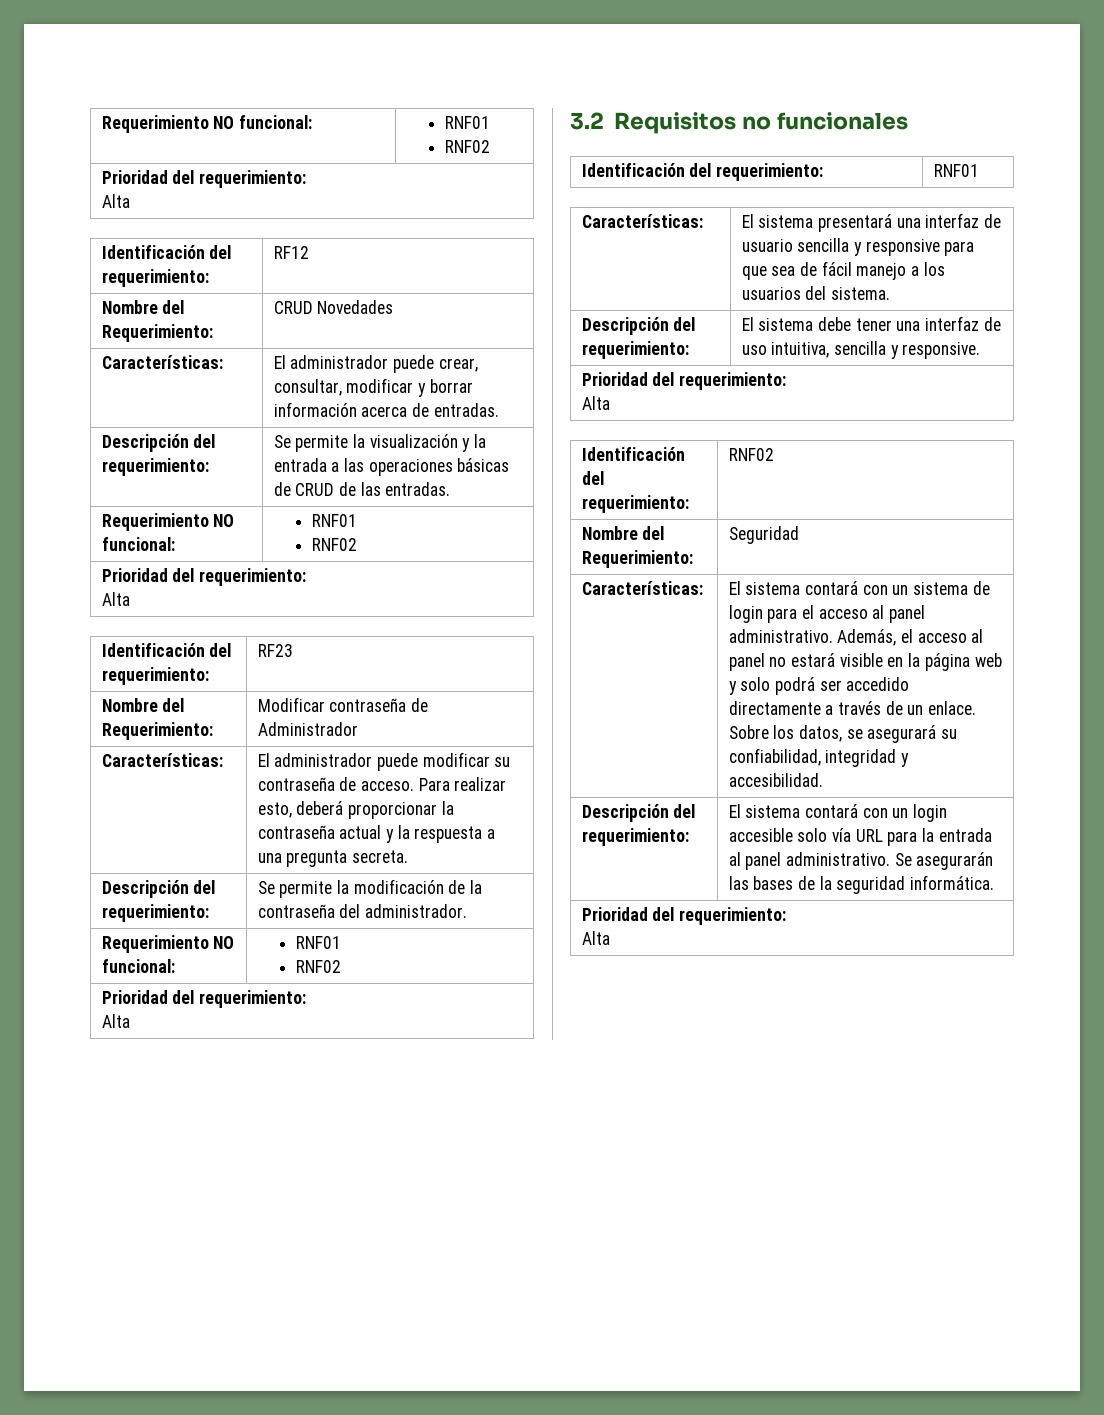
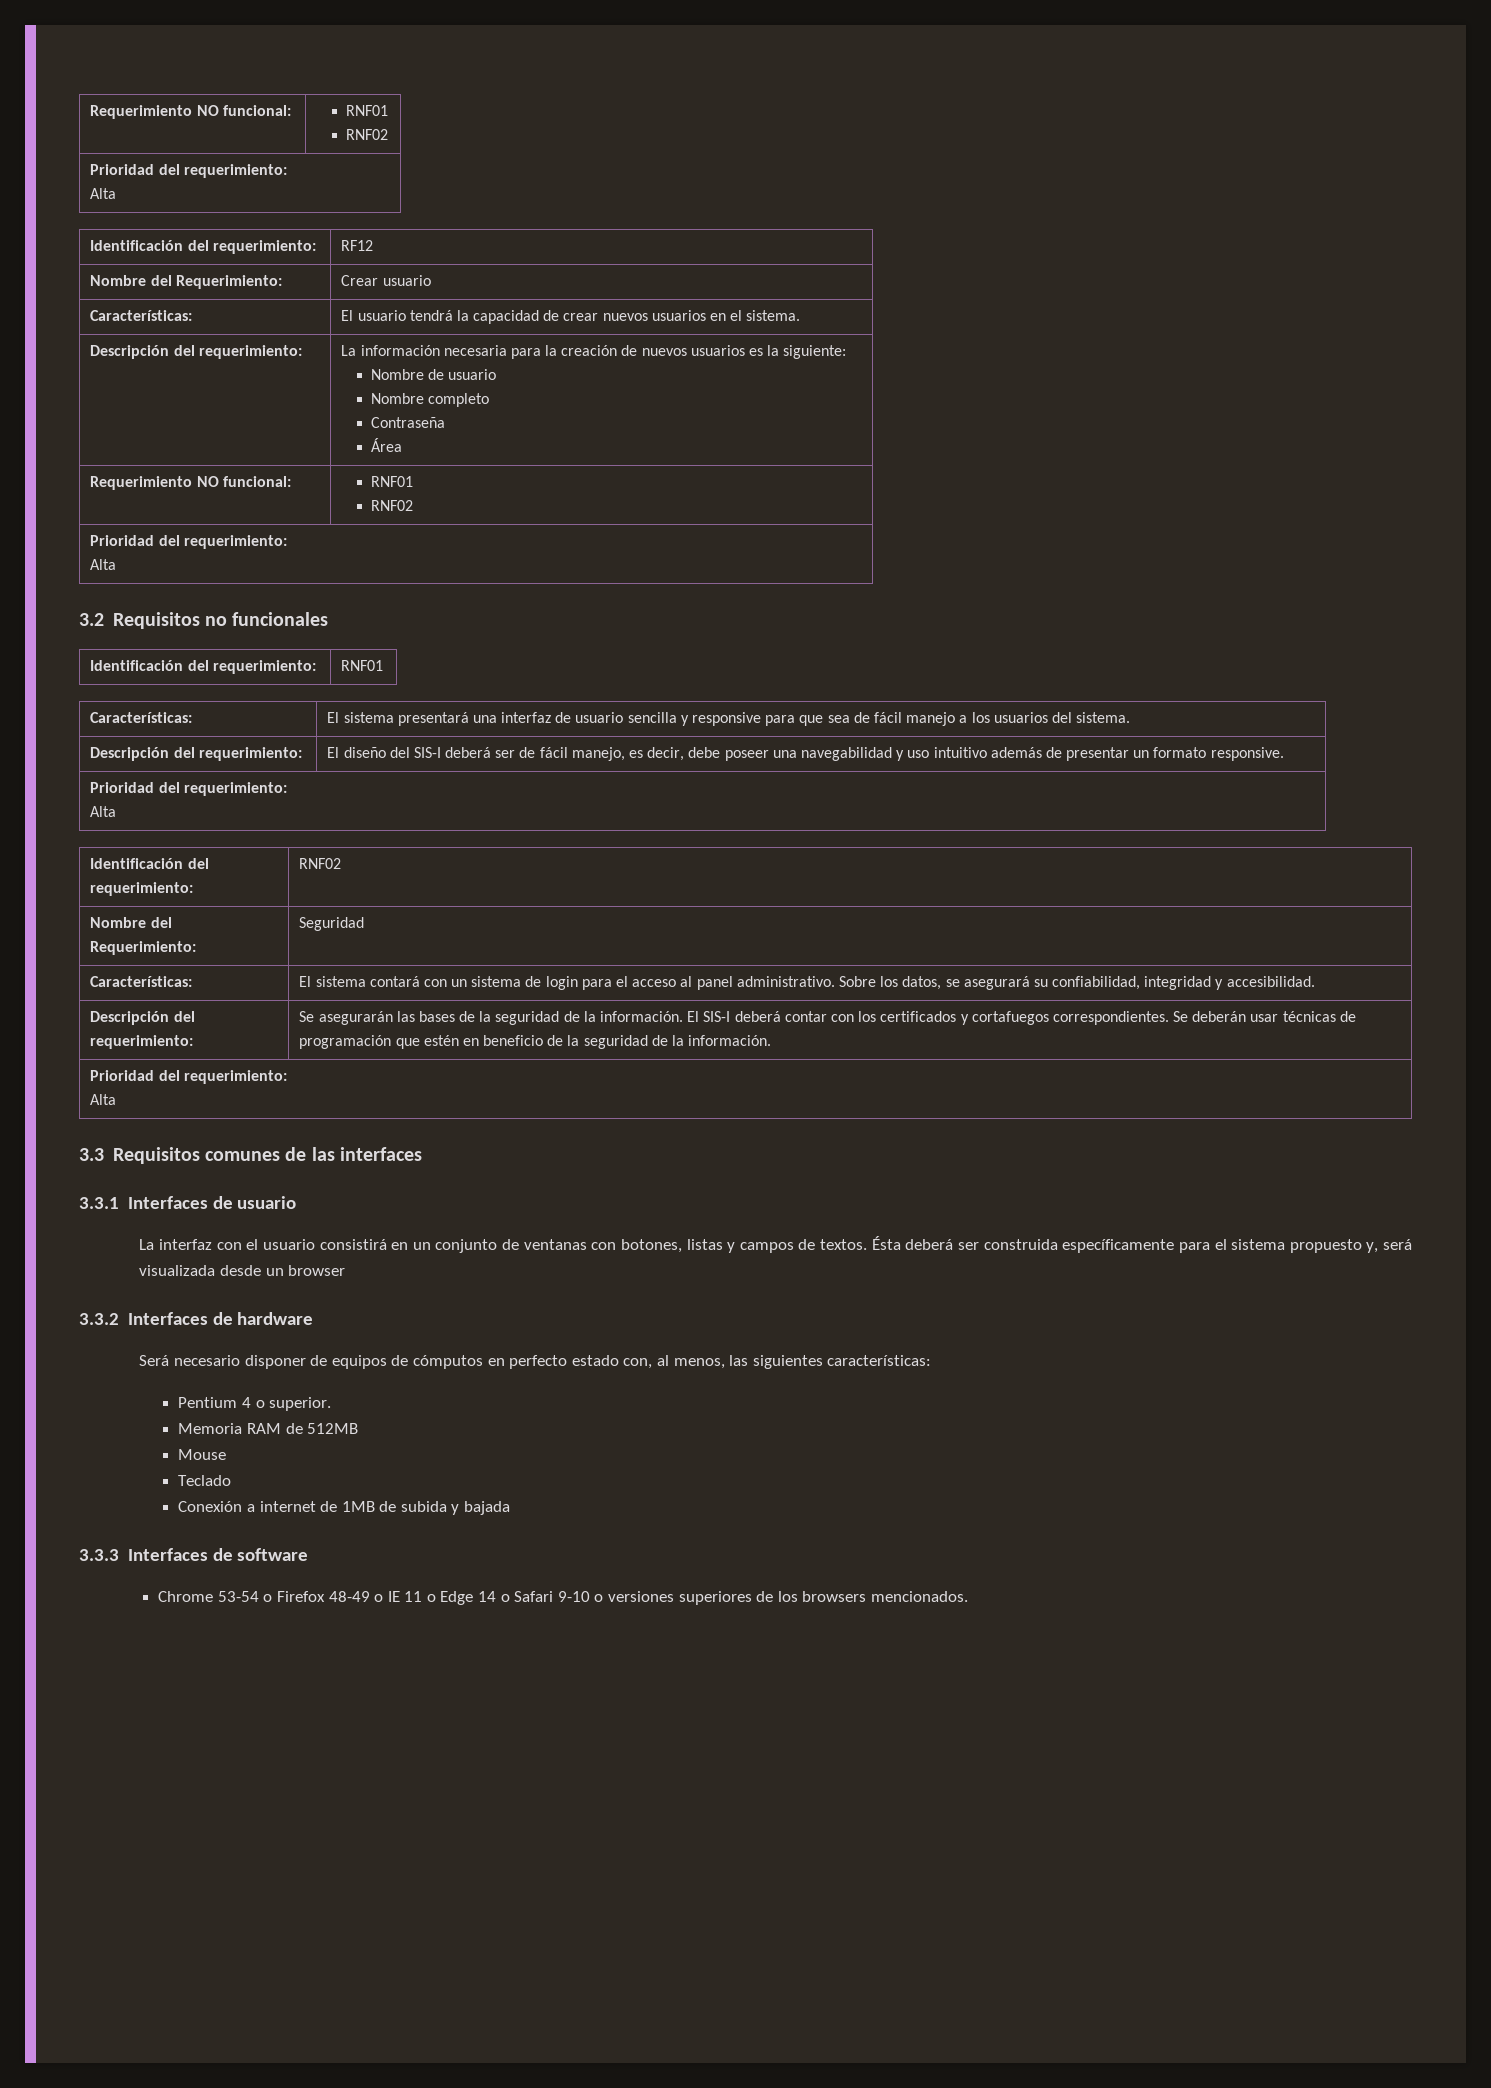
[273,300,394,314] [101,355,223,369] [273,355,478,373] [273,378,473,397] [273,402,499,417] [101,434,216,452] [101,458,209,476] [273,434,487,452] [273,458,510,476] [273,482,451,496] [101,513,235,531] [101,537,175,551] [311,514,357,527] [311,538,357,551] [101,568,306,586] [101,592,130,606] [101,643,232,657] [101,667,209,685] [257,644,293,657] [101,698,185,712] [101,722,213,740] [257,697,428,712] [257,722,358,736] [101,753,223,767] [257,752,511,771] [257,777,507,791] [257,801,454,819] [257,825,496,843] [257,850,408,867] [101,880,216,898] [101,904,209,922] [257,879,483,898] [257,904,467,918] CRUD Novedades // Características: | El administrador puede crear, consultar, modificar y borrar información acerca de entradas. // Descripción del requerimiento: | Se permite la visualización y la entrada a las operaciones básicas de CRUD de las entradas. // Requerimiento NO funcional: | RNF01 // RNF02 // Prioridad del requerimiento: // Alta // Identificación del requerimiento: | RF23 // Nombre del Requerimiento: | Modificar contraseña de Administrador // Características: | El administrador puede modificar su contraseña de acceso. Para realizar esto, deberá proporcionar la contraseña actual y la respuesta a una pregunta secreta. // Descripción del requerimiento: | Se permite la modificación de la contraseña del administrador. -> [341,275,431,286] [90,310,193,321] [341,310,801,324] [90,345,302,359] [341,345,847,359] [370,369,496,380] [370,393,489,407] [370,417,445,428] [370,438,402,452] Crear usuario // Características: | El usuario tendrá la capacidad de crear nuevos usuarios en el sistema. // Descripción del requerimiento: | La información necesaria para la creación de nuevos usuarios es la siguiente: // Nombre de usuario // Nombre completo // Contraseña // Área
[758,316,1001,331] [741,341,899,359] sistema debe tener una interfaz de uso intuitiva, sencilla y -> [343,747,1207,761] diseño del SIS-I deberá ser de fácil manejo, es decir, debe poseer una navegabilidad y uso intuitivo además de presentar un formato
[837,629,984,646] [728,653,1002,671] [728,677,910,695] [728,701,977,715] Además, el acceso al panel no estará visible en la página web y solo podrá ser accedido directamente a través de un enlace. -> (835, 981) none
[728,804,948,822] [728,828,992,846] [728,852,890,870] El sistema contará con un login accesible solo vía URL para la entrada al panel administrativo. -> (194, 1042) none
[910,875,995,890] [581,907,786,925] [581,931,610,945] informática. // Prioridad del requerimiento: // Alta -> [563,1011,1356,1025] [299,1035,772,1049] [90,1070,287,1084] [90,1094,117,1105] [79,1147,423,1164] [79,1196,297,1209] [139,1236,1413,1253] [139,1265,346,1276] [79,1312,314,1325] [139,1355,932,1369] [178,1397,332,1411] [178,1423,359,1434] [178,1449,227,1460] [178,1475,232,1486] [178,1501,511,1515] [79,1548,309,1561] [158,1591,968,1605] de la información. El SIS-I deberá contar con los certificados y cortafuegos correspondientes. Se deberán usar técnicas de programación que estén en beneficio de la seguridad de la información. // Prioridad del requerimiento: // Alta // 3.3 Requisitos comunes de las interfaces // 3.3.1 Interfaces de usuario // La interfaz con el usuario consistirá en un conjunto de ventanas con botones, listas y campos de textos. Ésta deberá ser construida específicamente para el sistema propuesto y, será visualizada desde un browser // 3.3.2 Interfaces de hardware // Será necesario disponer de equipos de cómputos en perfecto estado con, al menos, las siguientes características: // Pentium 4 o superior. // Memoria RAM de 512MB // Mouse // Teclado // Conexión a internet de 1MB de subida y bajada // 3.3.3 Interfaces de software // Chrome 53-54 o Firefox 48-49 o IE 11 o Edge 14 o Safari 9-10 o versiones superiores de los browsers mencionados.

